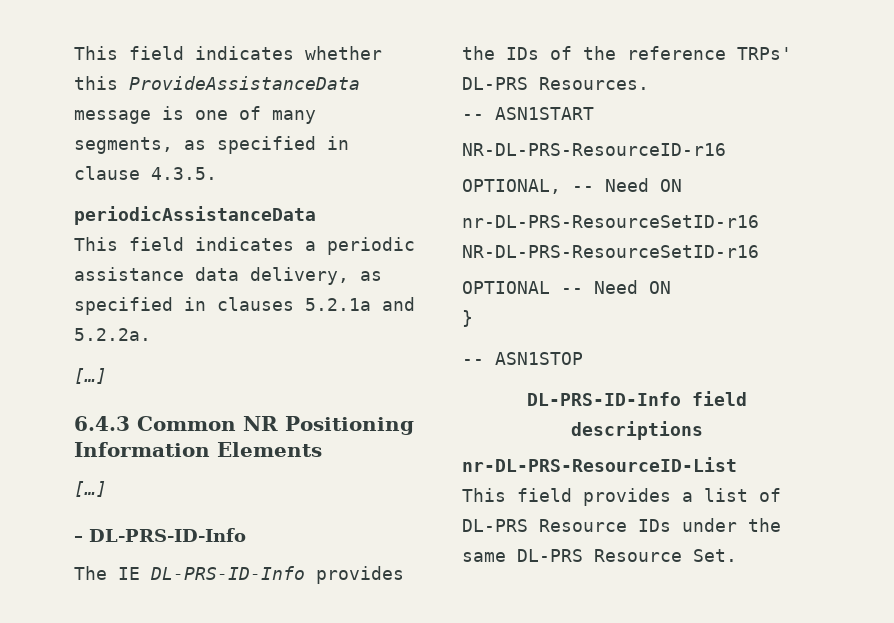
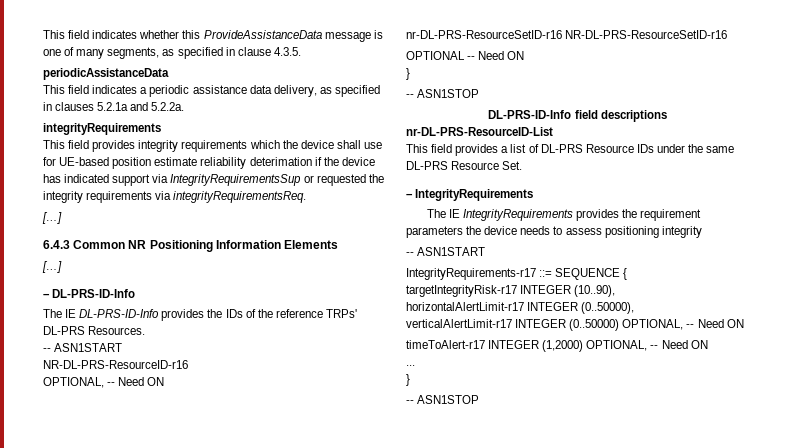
(151, 334) none -> [43,123,161,135] [43,140,382,152] [43,157,375,169] [43,174,384,186] [43,191,307,203] // integrityRequirements // This field provides integrity requirements which the device shall use for UE-based position estimate reliability deterimation if the device has indicated support via IntegrityRequirementsSup or requested the integrity requirements via integrityRequirementsReq.
(737, 555) none -> [406,189,534,201] [426,209,702,221] [406,226,702,238] [406,247,486,256] [406,268,628,280] [406,285,616,297] [406,302,635,314] [406,319,744,331] [406,340,708,352] [406,365,415,366] [406,374,410,386] [406,395,480,404] // – IntegrityRequirements // The IE IntegrityRequirements provides the requirement parameters the device needs to assess positioning integrity // -- ASN1START // IntegrityRequirements-r17 ::= SEQUENCE { // targetIntegrityRisk-r17 INTEGER (10..90), // horizontalAlertLimit-r17 INTEGER (0..50000), // verticalAlertLimit-r17 INTEGER (0..50000) OPTIONAL, -- Need ON // timeToAlert-r17 INTEGER (1,2000) OPTIONAL, -- Need ON // ... // } // -- ASN1STOP

